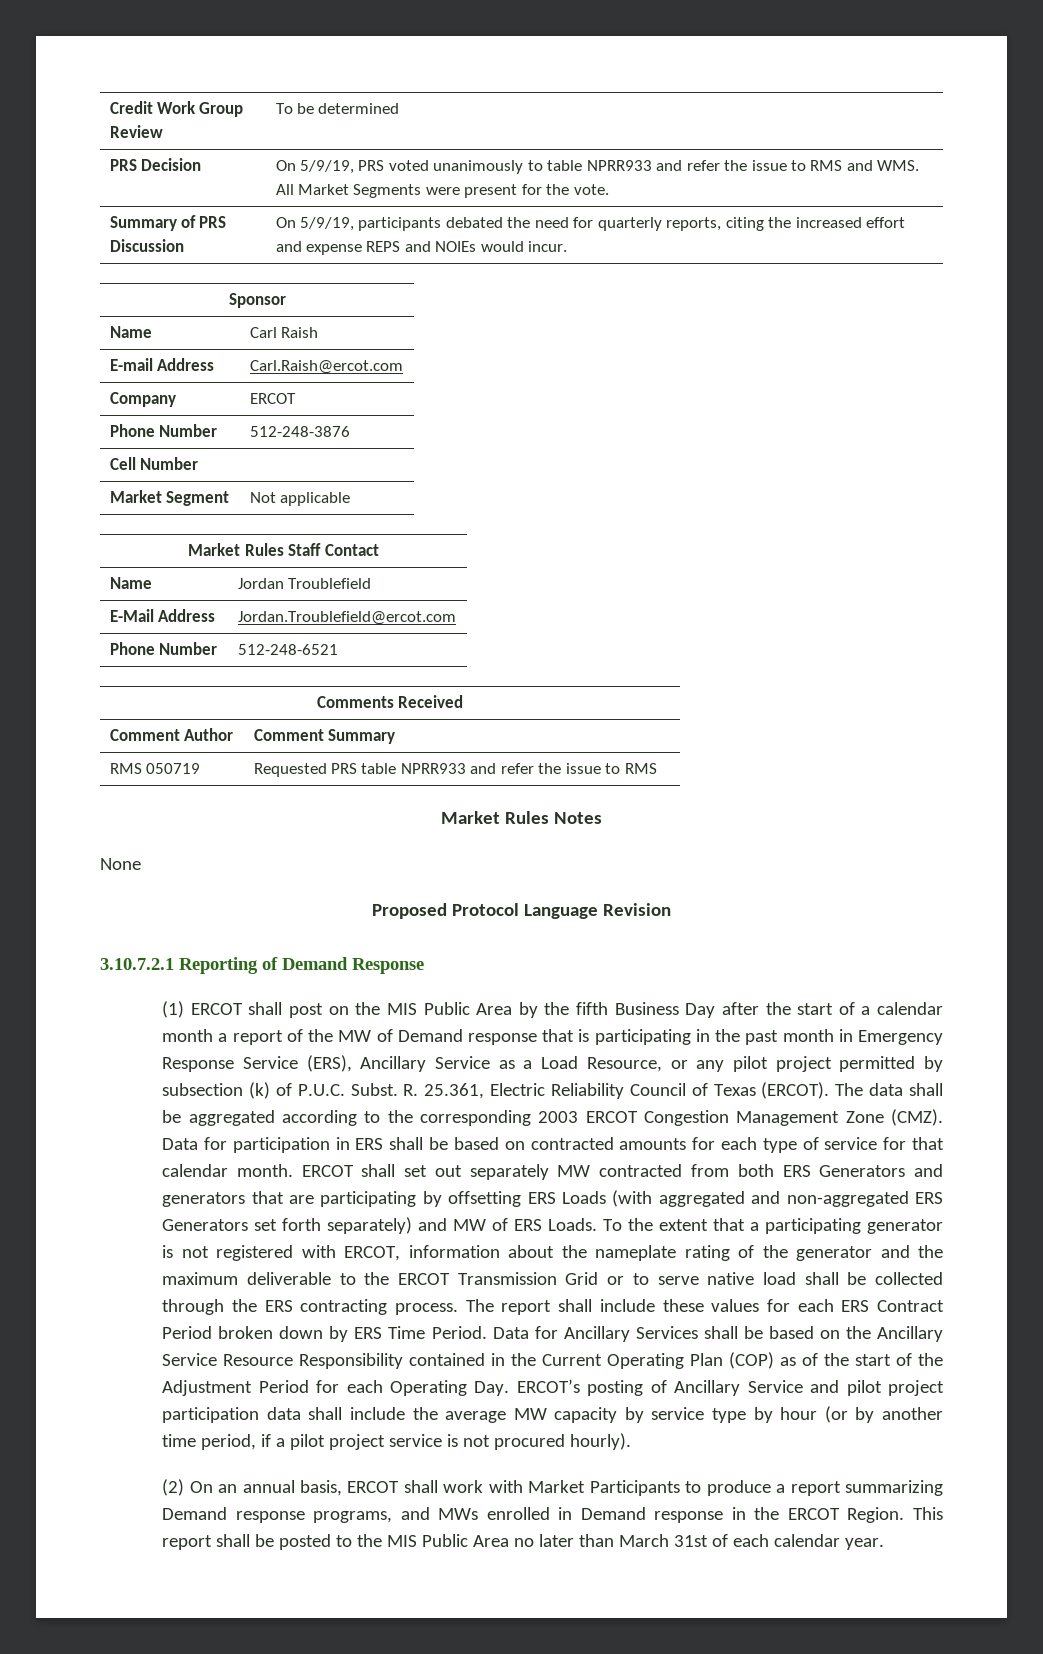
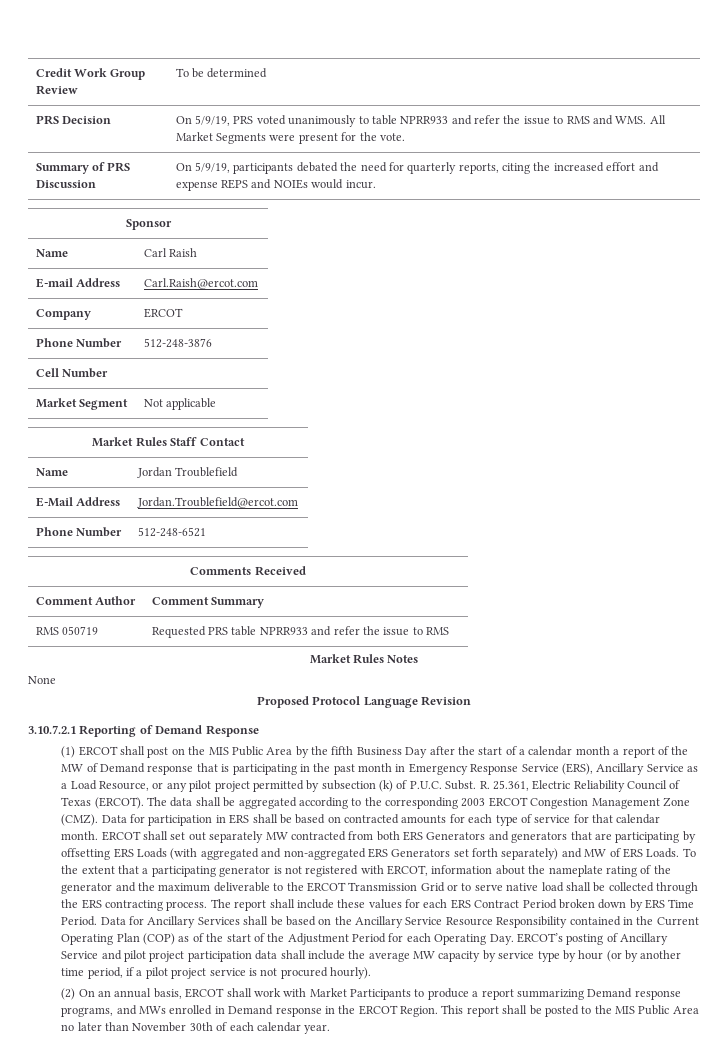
[619,1534,709,1547] March 31st -> [132,1022,213,1032] November 30th

